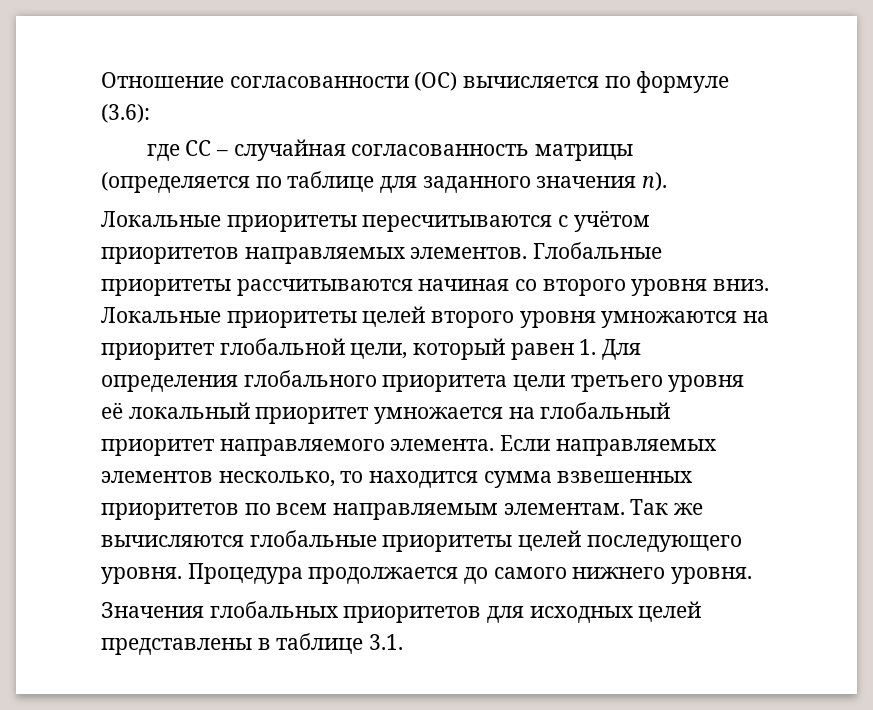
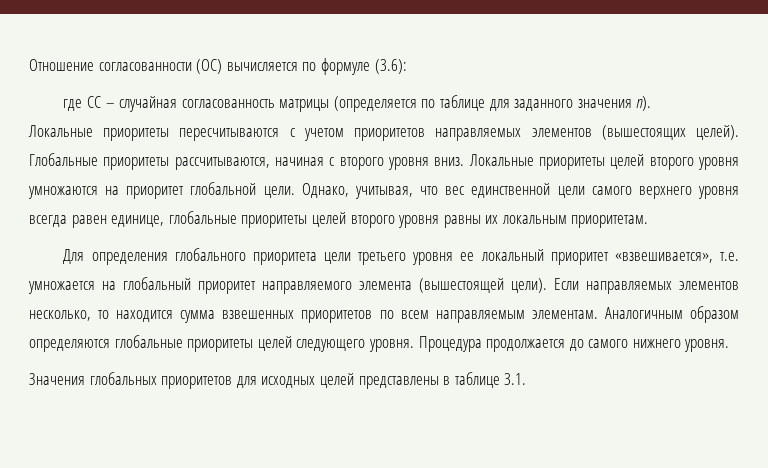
[573,210,650,232] учётом -> [303,128,344,141] учетом
[410,242,663,259] [101,279,538,296] элементов. Глобальные приоритеты рассчитываются начиная со -> [531,125,739,140] [29,153,335,170] элементов (вышестоящих целей). Глобальные приоритеты рассчитываются, начиная с
[350,338,597,360] цели, который равен 1. -> [263,183,739,199] [29,211,649,228] цели. Однако, учитывая, что вес единственной цели самого верхнего уровня всегда равен единице, глобальные приоритеты целей второго уровня равны их локальным приоритетам. //
[101,402,123,419] её -> [460,252,475,261] ее
(370, 415) none -> [614,252,739,263] «взвешивается», т.е.
[390,439,495,451] элемента. -> [359,278,547,293] элемента (вышестоящей цели).
[630,499,704,515] [101,530,742,552] Так же вычисляются глобальные приоритеты целей последующего -> [604,306,739,323] [29,335,366,352] Аналогичным образом определяются глобальные приоритеты целей следующего

